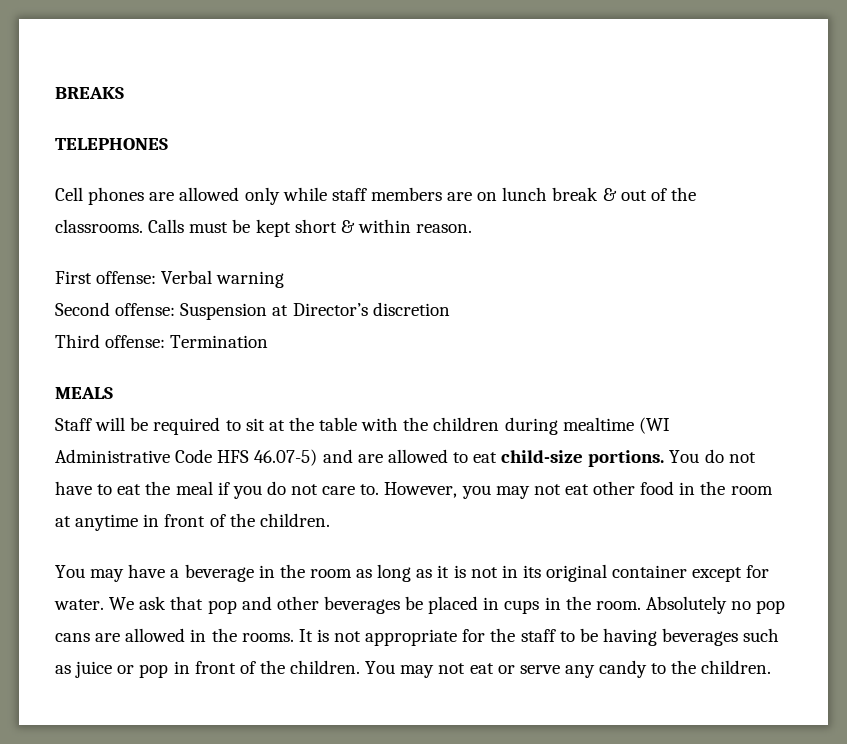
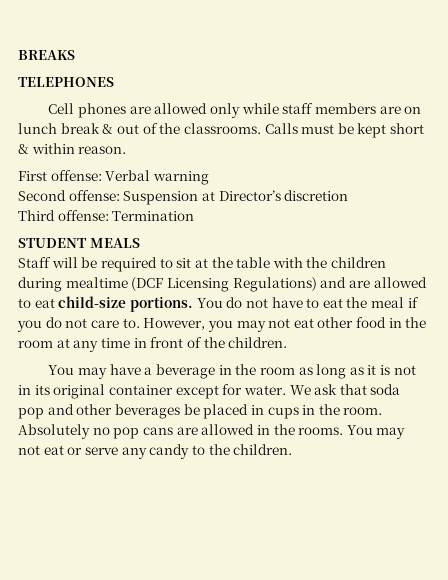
(269, 341) none -> [18,238,87,248] STUDENT
[638,417,670,434] [55,449,318,466] (WI Administrative Code HFS 46.07-5) -> [131,277,317,292] (DCF Licensing Regulations)
[75,514,139,531] anytime -> [73,338,130,352] any time
(204, 603) none -> [370,384,401,395] soda
[298,628,780,646] [55,660,361,678] It is not appropriate for the staff to be having beverages such as juice or pop in front of the children. -> (344, 431) none

